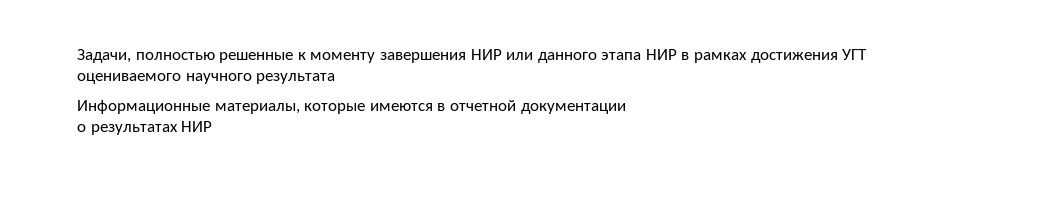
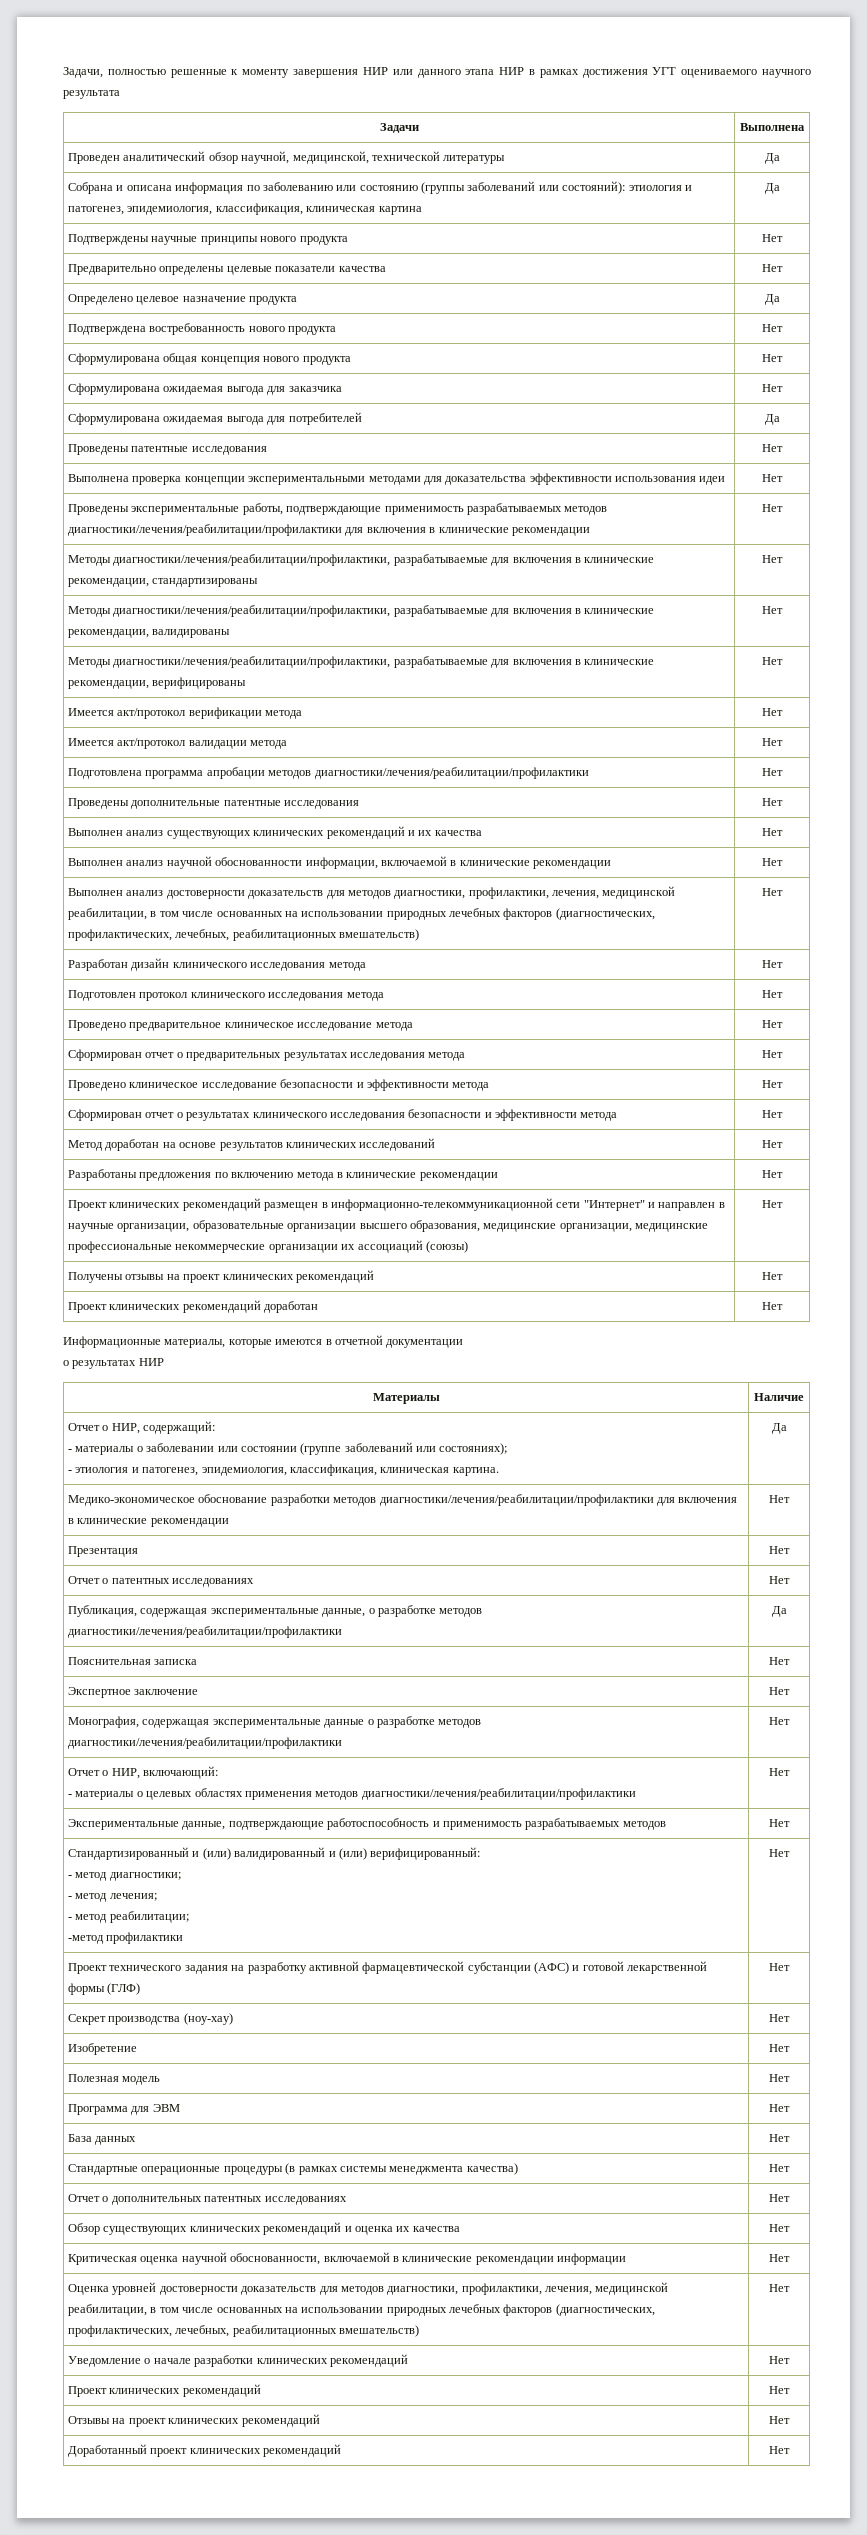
(336, 78) none -> [379,123,419,133] [740,123,805,131] [68,151,506,164] [764,153,780,164] [68,181,692,194] [68,203,422,215] [764,183,780,194] [68,234,348,245] [762,234,783,242] [68,264,386,275] [762,264,783,272] [68,294,298,305] [764,294,780,305] [68,323,337,335] [762,324,783,332] [68,353,351,365] [762,354,783,362] [68,383,342,395] [762,384,783,392] [68,412,362,425] [764,414,780,425] [68,444,267,455] [762,444,783,452] [68,473,726,485] [762,474,783,482] [68,503,608,515] [68,524,590,536] [762,504,783,512] [68,554,655,566] [68,578,259,587] [762,555,783,563] [68,605,655,617] [68,629,231,638] [762,606,783,614] [68,656,655,668] [68,677,247,689] [762,657,783,665] [68,707,303,719] [762,708,783,716] [68,738,288,749] [762,738,783,746] [68,767,589,779] [762,768,783,776] [68,798,360,809] [762,798,783,806] [68,826,482,839] [762,828,783,836] [68,856,612,869] [762,858,783,866] [68,886,676,899] [68,908,655,920] [68,929,420,941] [762,888,783,896] [68,958,366,971] [762,960,783,968] [68,990,384,1001] [762,990,783,998] [68,1020,413,1031] [762,1020,783,1028] [68,1049,466,1061] [762,1050,783,1058] [68,1079,490,1091] [762,1080,783,1088] [68,1109,618,1121] [762,1110,783,1118] [68,1138,436,1151] [762,1140,783,1148] [68,1169,498,1181] [762,1170,783,1178] [68,1198,725,1211] [68,1220,709,1232] [68,1240,468,1253] [762,1200,783,1208] [68,1270,374,1283] [762,1272,783,1280] [68,1300,319,1313] [762,1302,783,1310] // Задачи | Выполнена // Проведен аналитический обзор научной, медицинской, технической литературы | Да // Собрана и описана информация по заболеванию или состоянию (группы заболеваний или состояний): этиология и патогенез, эпидемиология, классификация, клиническая картина | Да // Подтверждены научные принципы нового продукта | Нет // Предварительно определены целевые показатели качества | Нет // Определено целевое назначение продукта | Да // Подтверждена востребованность нового продукта | Нет // Сформулирована общая концепция нового продукта | Нет // Сформулирована ожидаемая выгода для заказчика | Нет // Сформулирована ожидаемая выгода для потребителей | Да // Проведены патентные исследования | Нет // Выполнена проверка концепции экспериментальными методами для доказательства эффективности использования идеи | Нет // Проведены экспериментальные работы, подтверждающие применимость разрабатываемых методов диагностики/лечения/реабилитации/профилактики для включения в клинические рекомендации | Нет // Методы диагностики/лечения/реабилитации/профилактики, разрабатываемые для включения в клинические рекомендации, стандартизированы | Нет // Методы диагностики/лечения/реабилитации/профилактики, разрабатываемые для включения в клинические рекомендации, валидированы | Нет // Методы диагностики/лечения/реабилитации/профилактики, разрабатываемые для включения в клинические рекомендации, верифицированы | Нет // Имеется акт/протокол верификации метода | Нет // Имеется акт/протокол валидации метода | Нет // Подготовлена программа апробации методов диагностики/лечения/реабилитации/профилактики | Нет // Проведены дополнительные патентные исследования | Нет // Выполнен анализ существующих клинических рекомендаций и их качества | Нет // Выполнен анализ научной обоснованности информации, включаемой в клинические рекомендации | Нет // Выполнен анализ достоверности доказательств для методов диагностики, профилактики, лечения, медицинской реабилитации, в том числе основанных на использовании природных лечебных факторов (диагностических, профилактических, лечебных, реабилитационных вмешательств) | Нет // Разработан дизайн клинического исследования метода | Нет // Подготовлен протокол клинического исследования метода | Нет // Проведено предварительное клиническое исследование метода | Нет // Сформирован отчет о предварительных результатах исследования метода | Нет // Проведено клиническое исследование безопасности и эффективности метода | Нет // Сформирован отчет о результатах клинического исследования безопасности и эффективности метода | Нет // Метод доработан на основе результатов клинических исследований | Нет // Разработаны предложения по включению метода в клинические рекомендации | Нет // Проект клинических рекомендаций размещен в информационно-телекоммуникационной сети "Интернет" и направлен в научные организации, образовательные организации высшего образования, медицинские организации, медицинские профессиональные некоммерческие организации их ассоциаций (союзы) | Нет // Получены отзывы на проект клинических рекомендаций | Нет // Проект клинических рекомендаций доработан | Нет
(213, 126) none -> [372,1393,440,1404] [754,1393,804,1401] [68,1421,216,1434] [68,1442,508,1455] [68,1464,499,1476] [771,1423,787,1434] [68,1494,738,1506] [68,1518,229,1527] [769,1495,790,1503] [68,1546,139,1557] [769,1546,790,1554] [68,1576,255,1587] [769,1576,790,1584] [68,1605,483,1617] [68,1626,343,1638] [771,1606,787,1617] [68,1657,198,1665] [769,1657,790,1665] [68,1687,199,1698] [769,1687,790,1695] [68,1716,482,1728] [68,1737,343,1749] [769,1717,790,1725] [68,1766,219,1779] [68,1788,636,1800] [769,1768,790,1776] [68,1818,666,1830] [769,1819,790,1827] [68,1847,481,1860] [68,1872,181,1881] [68,1893,157,1902] [68,1911,189,1923] [68,1932,184,1944] [769,1849,790,1857] [68,1961,708,1974] [68,1983,141,1995] [769,1963,790,1971] [68,2013,233,2025] [769,2014,790,2022] [68,2043,138,2055] [769,2044,790,2052] [68,2074,161,2085] [769,2074,790,2082] [68,2104,180,2115] [769,2104,790,2112] [68,2134,137,2145] [769,2134,790,2142] [68,2163,518,2175] [769,2164,790,2172] [68,2194,347,2205] [769,2194,790,2202] [68,2222,460,2235] [769,2224,790,2232] [68,2252,627,2265] [769,2254,790,2262] [68,2282,669,2295] [68,2304,655,2316] [68,2325,420,2337] [769,2284,790,2292] [68,2354,408,2367] [769,2356,790,2364] [68,2384,261,2397] [769,2386,790,2394] [68,2414,320,2427] [769,2416,790,2424] [68,2444,342,2457] [769,2446,790,2454] // Материалы | Наличие // Отчет о НИР, содержащий: // - материалы о заболевании или состоянии (группе заболеваний или состояниях); // - этиология и патогенез, эпидемиология, классификация, клиническая картина. | Да // Медико-экономическое обоснование разработки методов диагностики/лечения/реабилитации/профилактики для включения в клинические рекомендации | Нет // Презентация | Нет // Отчет о патентных исследованиях | Нет // Публикация, содержащая экспериментальные данные, о разработке методов диагностики/лечения/реабилитации/профилактики | Да // Пояснительная записка | Нет // Экспертное заключение | Нет // Монография, содержащая экспериментальные данные о разработке методов диагностики/лечения/реабилитации/профилактики | Нет // Отчет о НИР, включающий: // - материалы о целевых областях применения методов диагностики/лечения/реабилитации/профилактики | Нет // Экспериментальные данные, подтверждающие работоспособность и применимость разрабатываемых методов | Нет // Стандартизированный и (или) валидированный и (или) верифицированный: // - метод диагностики; // - метод лечения; // - метод реабилитации; // -метод профилактики | Нет // Проект технического задания на разработку активной фармацевтической субстанции (АФС) и готовой лекарственной формы (ГЛФ) | Нет // Секрет производства (ноу-хау) | Нет // Изобретение | Нет // Полезная модель | Нет // Программа для ЭВМ | Нет // База данных | Нет // Стандартные операционные процедуры (в рамках системы менеджмента качества) | Нет // Отчет о дополнительных патентных исследованиях | Нет // Обзор существующих клинических рекомендаций и оценка их качества | Нет // Критическая оценка научной обоснованности, включаемой в клинические рекомендации информации | Нет // Оценка уровней достоверности доказательств для методов диагностики, профилактики, лечения, медицинской реабилитации, в том числе основанных на использовании природных лечебных факторов (диагностических, профилактических, лечебных, реабилитационных вмешательств) | Нет // Уведомление о начале разработки клинических рекомендаций | Нет // Проект клинических рекомендаций | Нет // Отзывы на проект клинических рекомендаций | Нет // Доработанный проект клинических рекомендаций | Нет

